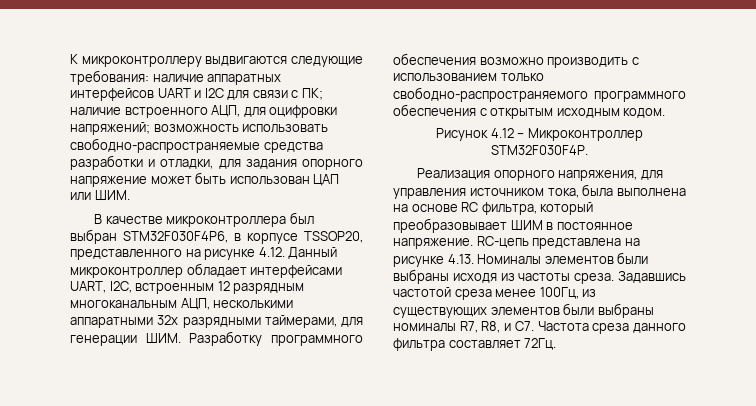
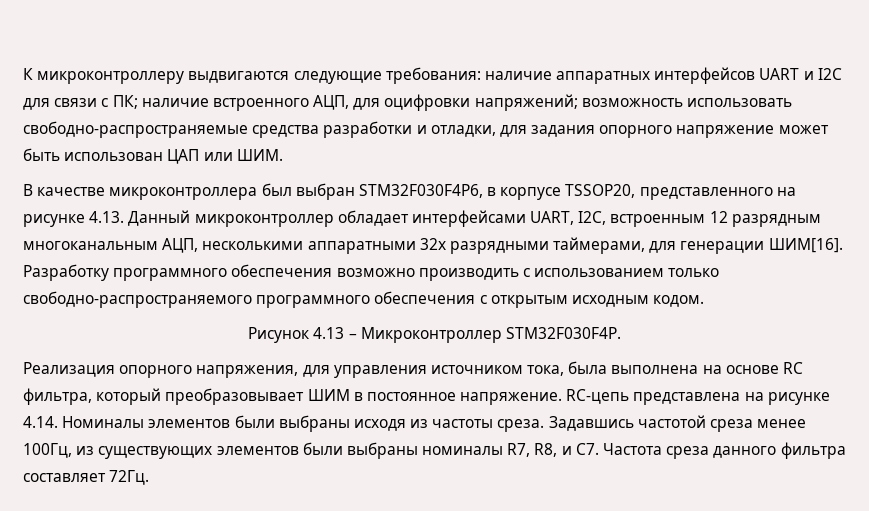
[258,247,285,257] 4.12. -> [89,211,125,223] 4.13.
[145,333,181,343] ШИМ. -> [768,238,843,253] ШИМ[16].
[490,128,514,138] 4.12 -> [313,327,345,339] 4.13
[447,254,474,264] 4.13. -> [23,416,58,428] 4.14.

